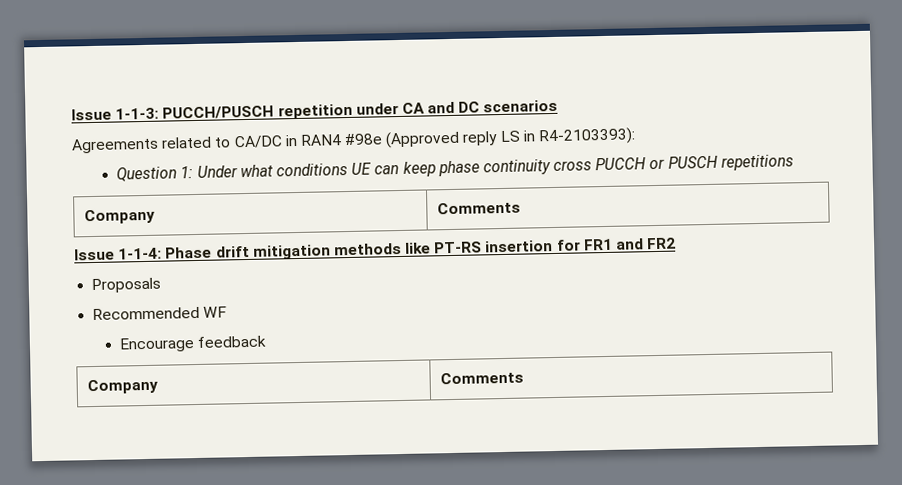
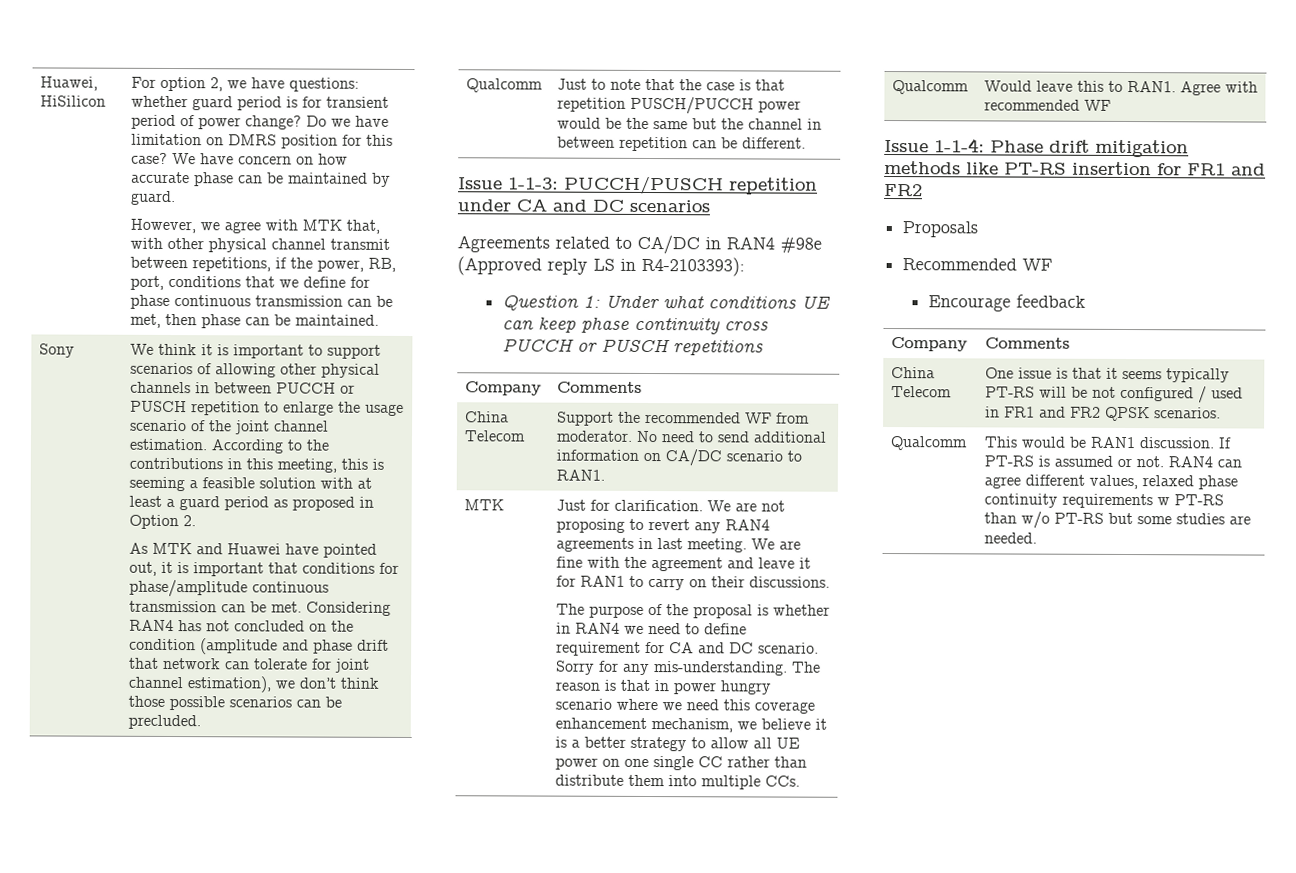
(71, 114) none -> [39,76,98,91] [39,95,106,107] [130,76,359,92] [130,95,389,111] [130,114,389,130] [130,133,393,149] [130,152,348,165] [130,171,391,187] [129,190,176,206] [129,218,380,234] [129,237,390,253] [129,256,396,272] [129,275,370,290] [129,294,393,309] [129,313,379,329] [38,343,75,358] [129,343,381,359] [129,362,380,378] [129,381,355,394] [129,400,404,416] [129,419,329,435] [128,438,329,454] [128,457,384,473] [128,476,372,492] [128,495,374,511] [128,514,196,530] [128,542,377,558] [128,561,399,577] [128,579,329,598] [128,600,391,616] [128,619,354,632] [128,638,389,655] [128,657,370,673] [127,676,379,693] [127,695,342,711] [127,714,201,730] [465,78,543,93] [556,78,785,91] [556,96,801,115] [556,117,822,130] [556,136,806,152] Huawei, HiSilicon | For option 2, we have questions: whether guard period is for transient period of power change? Do we have limitation on DMRS position for this case? We have concern on how accurate phase can be maintained by guard. // However, we agree with MTK that, with other physical channel transmit between repetitions, if the power, RB, port, conditions that we define for phase continuous transmission can be met, then phase can be maintained. // Sony | We think it is important to support scenarios of allowing other physical channels in between PUCCH or PUSCH repetition to enlarge the usage scenario of the joint channel estimation. According to the contributions in this meeting, this is seeming a feasible solution with at least a guard period as proposed in Option 2. // As MTK and Huawei have pointed out, it is important that conditions for phase/amplitude continuous transmission can be met. Considering RAN4 has not concluded on the condition (amplitude and phase drift that network can tolerate for joint channel estimation), we don’t think those possible scenarios can be precluded. // Qualcomm | Just to note that the case is that repetition PUSCH/PUCCH power would be the same but the channel in between repetition can be different. //
(522, 208) none -> [464,411,509,423] [463,430,526,442] [556,411,810,426] [555,430,827,443] [555,449,802,467] [555,469,605,481] [463,499,504,511] [555,499,785,512] [555,518,770,534] [555,537,801,553] [555,556,811,572] [555,575,830,591] [555,603,830,619] [555,622,747,635] [555,641,819,656] [555,660,821,676] [554,679,771,695] [554,698,815,714] [554,717,827,733] [554,736,800,752] [554,756,807,771] [554,774,800,790] [891,80,969,95] [983,80,1258,96] [983,99,1111,111] // China Telecom | Support the recommended WF from moderator. No need to send additional information on CA/DC scenario to RAN1. // MTK | Just for clarification. We are not proposing to revert any RAN4 agreements in last meeting. We are fine with the agreement and leave it for RAN1 to carry on their discussions. // The purpose of the proposal is whether in RAN4 we need to define requirement for CA and DC scenario. Sorry for any mis-understanding. The reason is that in power hungry scenario where we need this coverage enhancement mechanism, we believe it is a better strategy to allow all UE power on one single CC rather than distribute them into multiple CCs. // Qualcomm | Would leave this to RAN1. Agree with recommended WF
(525, 378) none -> [890,367,935,379] [890,386,952,398] [984,367,1230,383] [984,386,1243,404] [984,406,1221,422] [889,436,968,451] [983,436,1232,449] [983,455,1242,468] [983,474,1238,490] [983,493,1224,509] [983,511,1251,529] [983,532,1037,544] // China Telecom | One issue is that it seems typically PT-RS will be not configured / used in FR1 and FR2 QPSK scenarios. // Qualcomm | This would be RAN1 discussion. If PT-RS is assumed or not. RAN4 can agree different values, relaxed phase continuity requirements w PT-RS than w/o PT-RS but some studies are needed.

